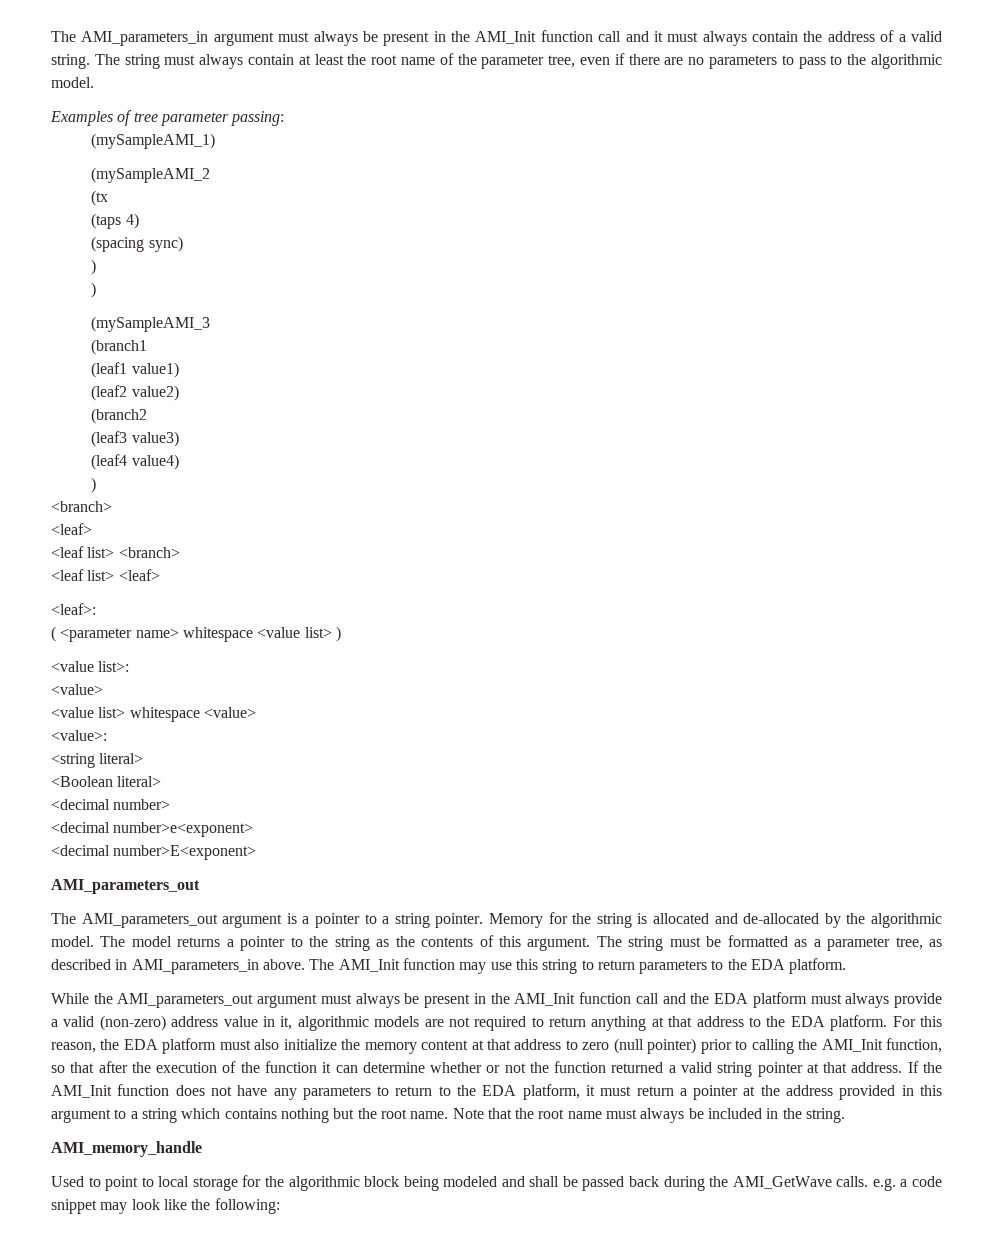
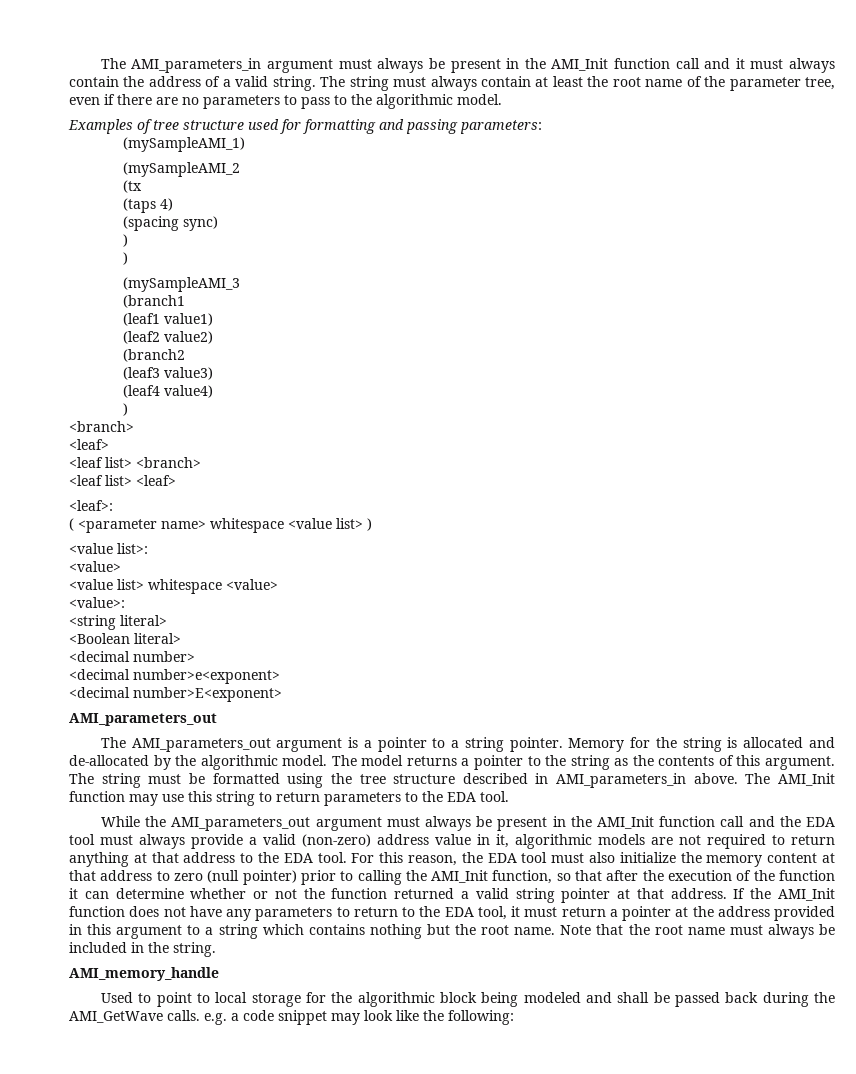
[160,111,285,126] parameter passing: -> [183,119,542,134] structure used for formatting and passing parameters:
[794,937,943,951] as a parameter tree, as -> [287,773,456,788] using the tree structure
[789,958,847,974] platform. -> [480,791,509,802] tool.
[752,992,807,1008] platform -> [69,834,95,845] tool
[830,1015,888,1031] platform. -> [317,852,347,863] tool.
[162,1038,217,1054] platform -> [521,852,548,863] tool
[522,1084,580,1100] platform, -> [477,906,507,920] tool,

